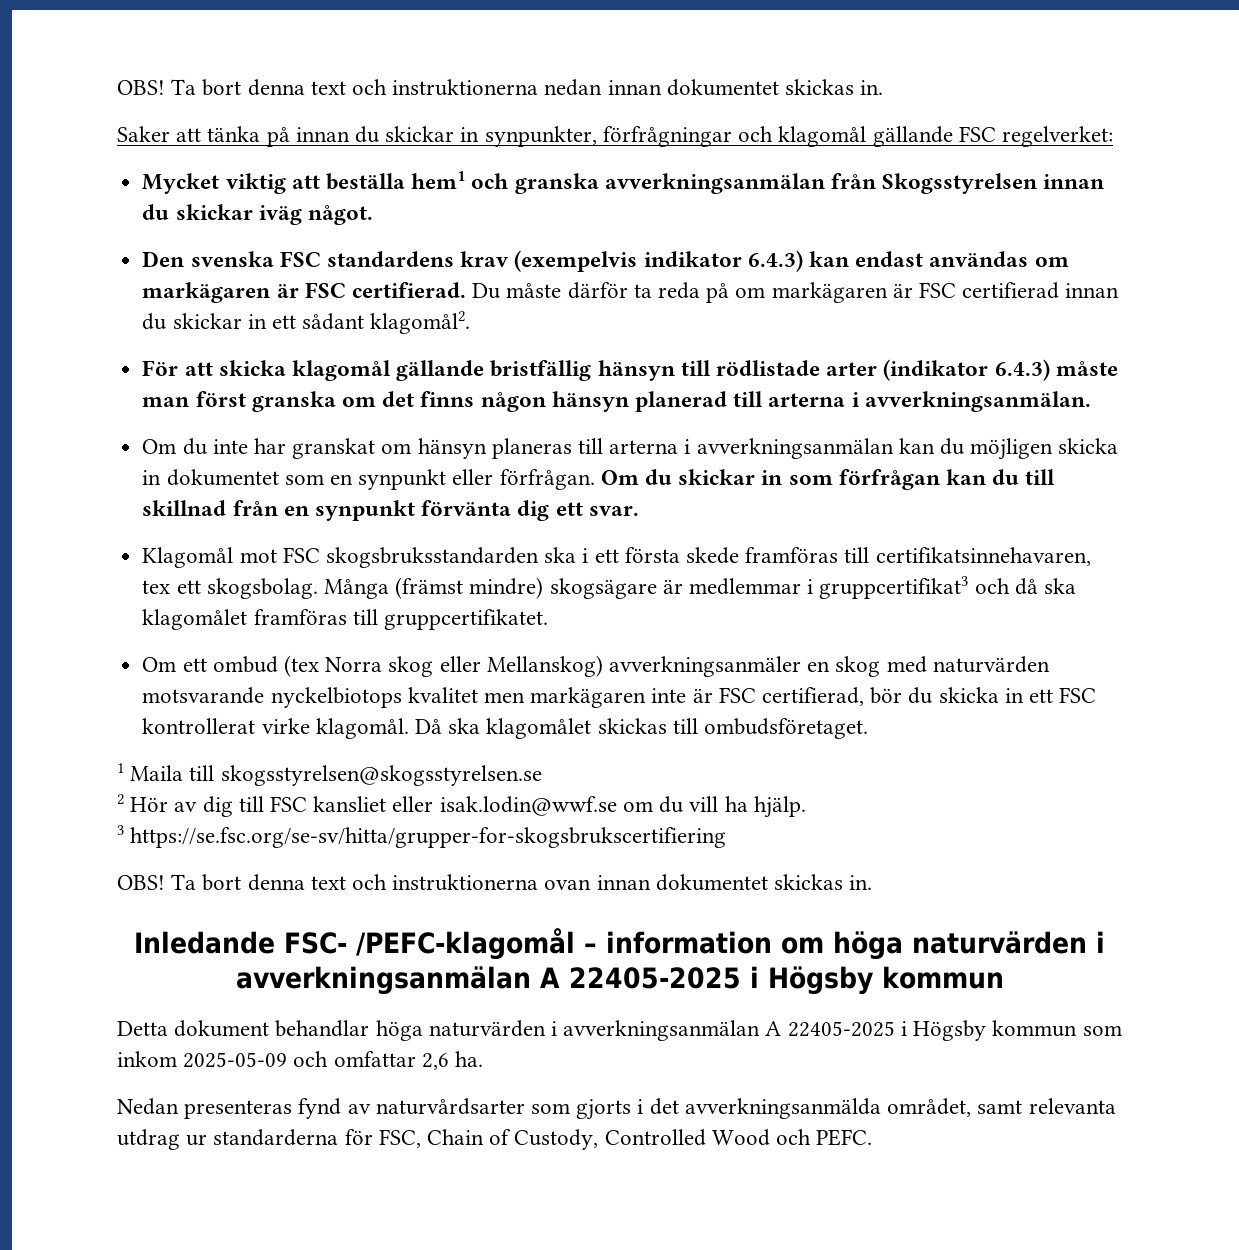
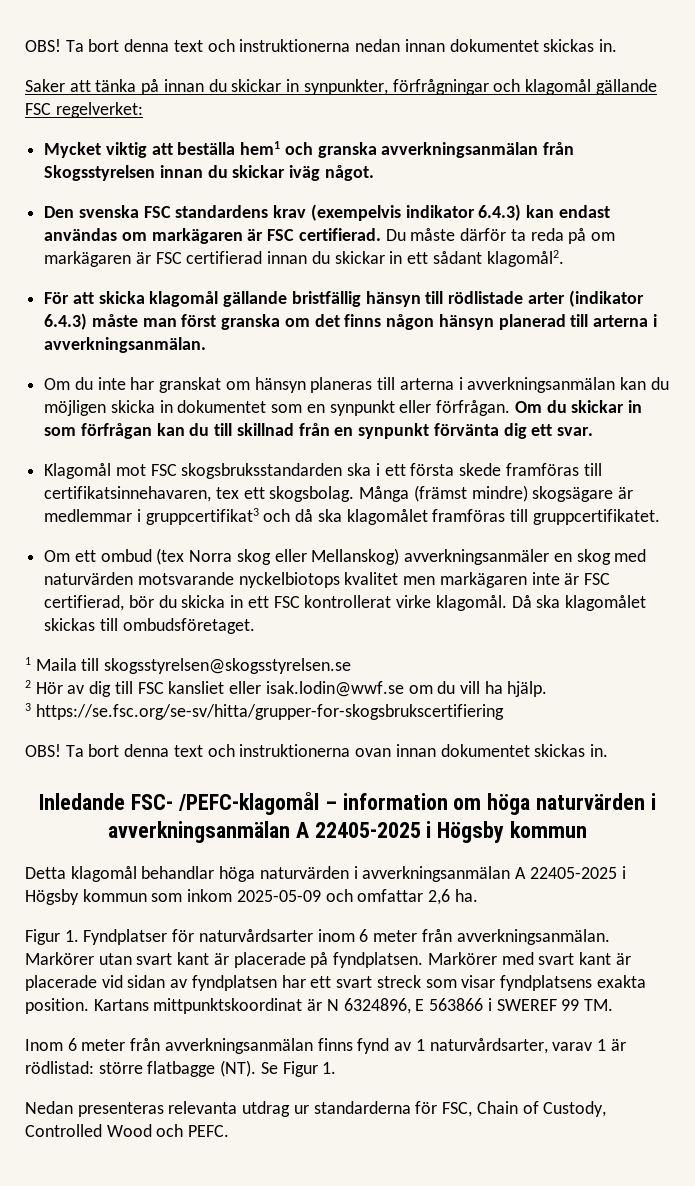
[174,1020,270,1037] dokument -> [70,866,137,882] klagomål
[117,1098,1023,1120] Nedan presenteras fynd av naturvårdsarter som gjorts i det avverkningsanmälda området, samt -> [25,929,610,945] [25,952,631,968] [25,975,646,991] [25,998,613,1014] [25,1038,626,1054] [25,1060,337,1077] [25,1101,164,1117] Figur 1. Fyndplatser för naturvårdsarter inom 6 meter från avverkningsanmälan. Markörer utan svart kant är placerade på fyndplatsen. Markörer med svart kant är placerade vid sidan av fyndplatsen har ett svart streck som visar fyndplatsens exakta position. Kartans mittpunktskoordinat är N 6324896, E 563866 i SWEREF 99 TM. // Inom 6 meter från avverkningsanmälan finns fynd av 1 naturvårdsarter, varav 1 är rödlistad: större flatbagge (NT). Se Figur 1. // Nedan presenteras

